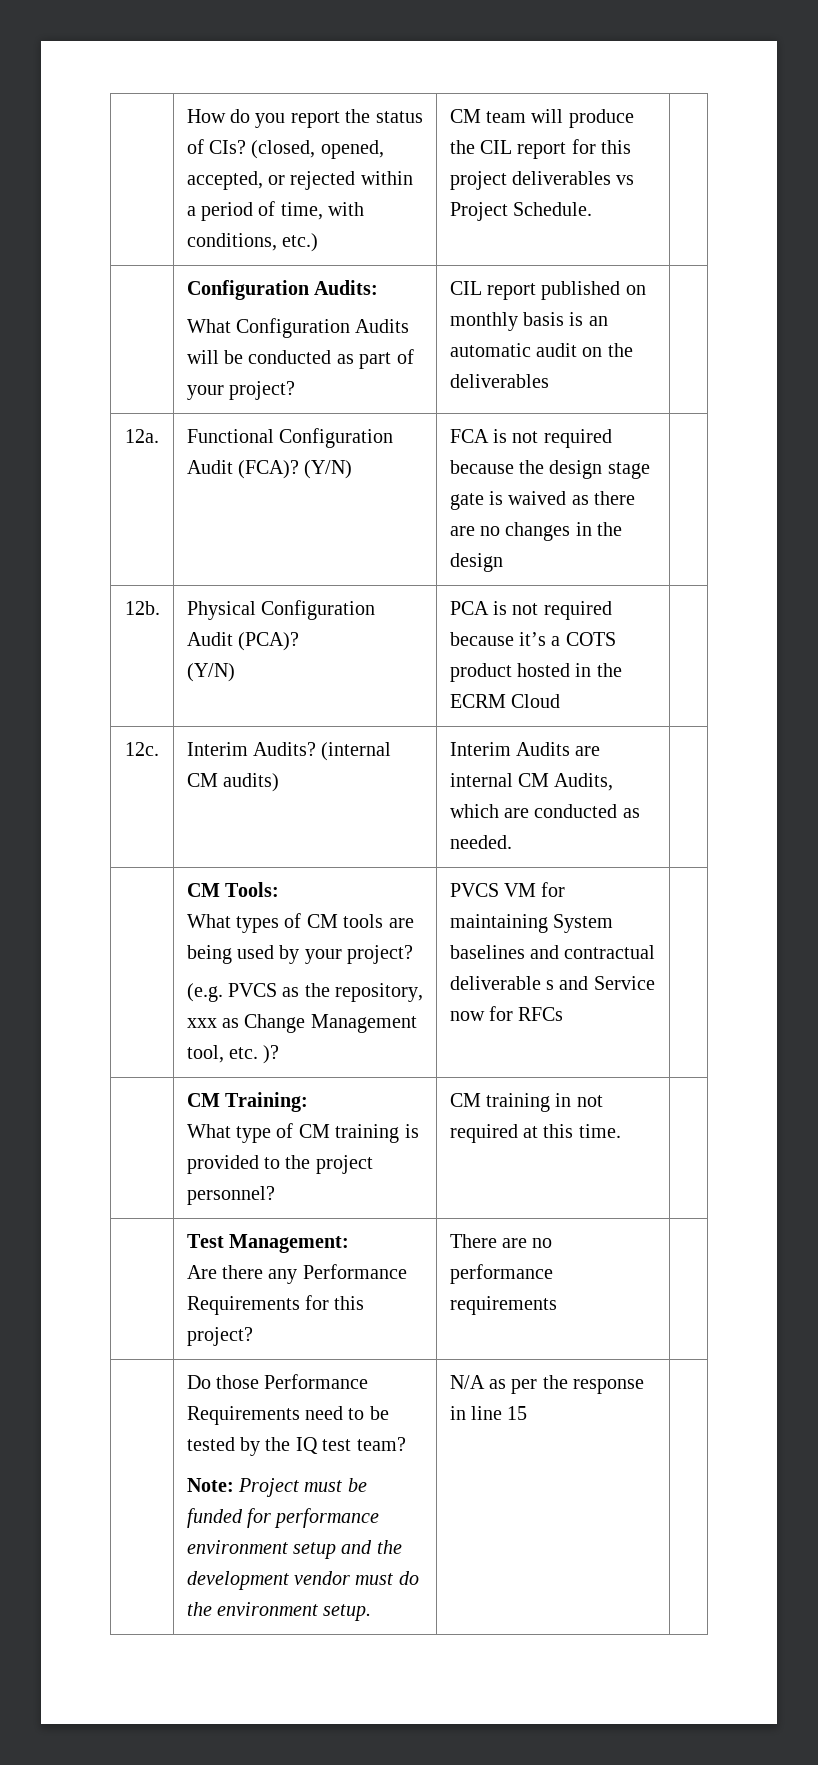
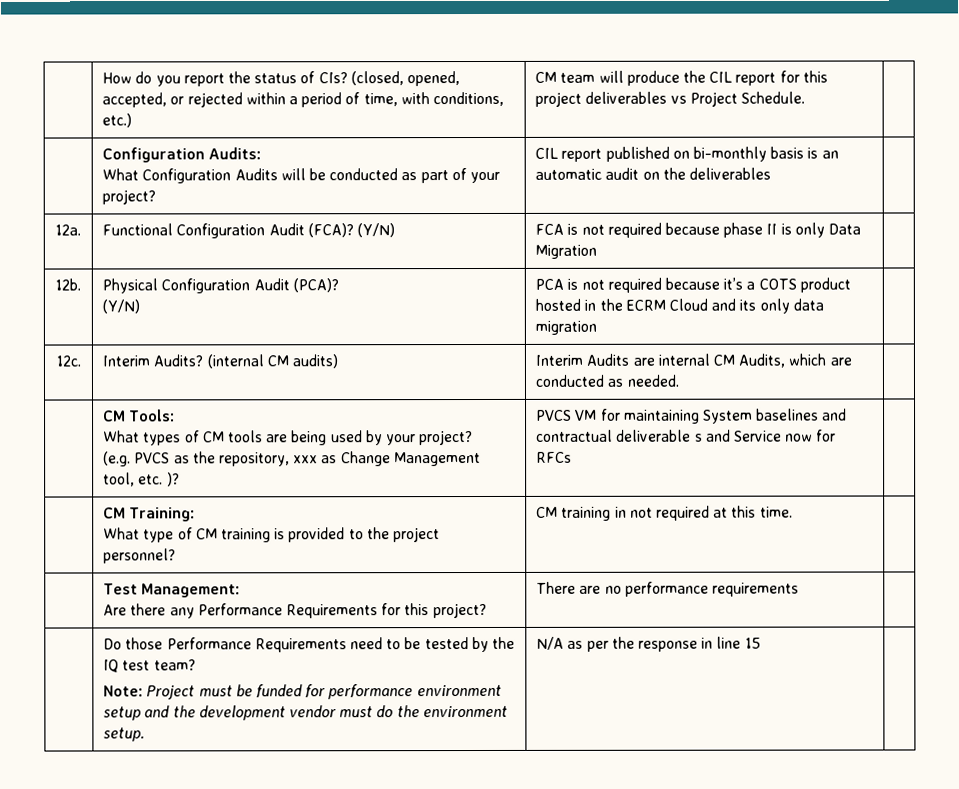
[449,312,518,331] monthly -> [693,146,768,162] bi-monthly
[519,460,650,479] [449,491,636,510] [449,522,623,541] [449,553,503,572] the design stage gate is waived as there are no changes in the design -> [723,222,861,238] [535,244,598,259] phase II is only Data Migration
(561, 701) none -> [711,298,824,314] [535,320,598,335] and its only data migration

